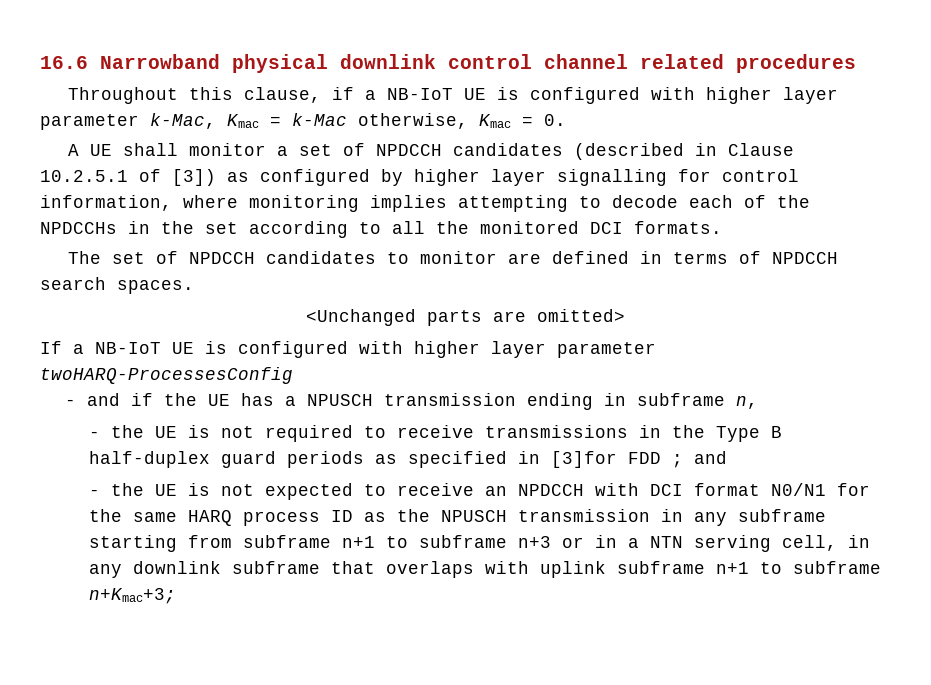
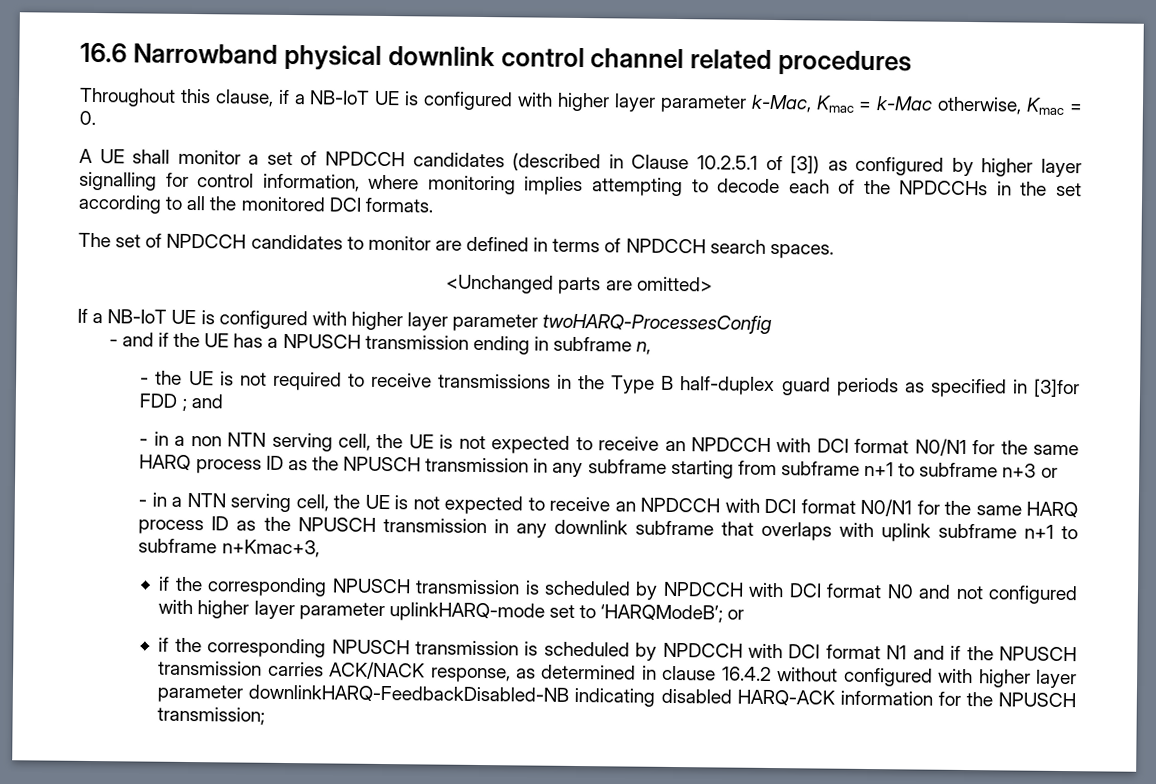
(101, 492) none -> [153,431,372,452] in a non NTN serving cell,
(585, 542) none -> [138,499,148,507] // -
(838, 543) none -> [333,494,1079,519] [138,516,487,535] the UE is not expected to receive an NPDCCH with DCI format N0/N1 for the same HARQ process ID as the NPUSCH transmission
[89,588,177,604] n+Kmac+3; -> [221,539,320,558] [158,576,1079,605] [158,599,745,623] [158,637,1077,662] [158,660,1077,689] [157,684,1077,708] [157,706,266,725] n+Kmac+3, // if the corresponding NPUSCH transmission is scheduled by NPDCCH with DCI format N0 and not configured with higher layer parameter uplinkHARQ-mode set to ‘HARQModeB’; or // if the corresponding NPUSCH transmission is scheduled by NPDCCH with DCI format N1 and if the NPUSCH transmission carries ACK/NACK response, as determined in clause 16.4.2 without configured with higher layer parameter downlinkHARQ-FeedbackDisabled-NB indicating disabled HARQ-ACK information for the NPUSCH transmission;

